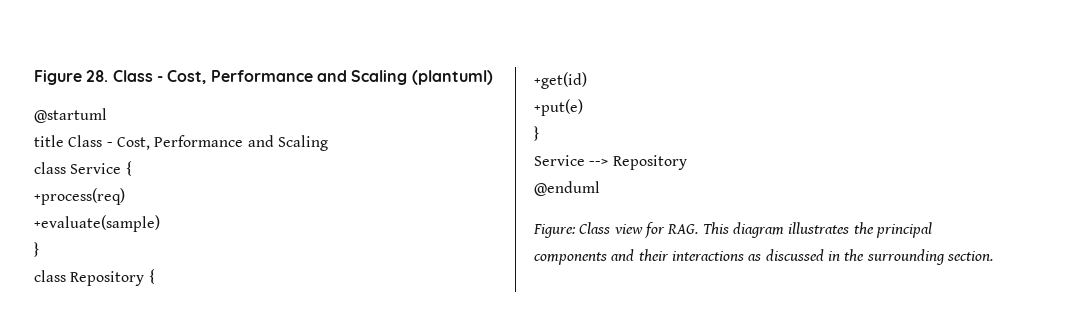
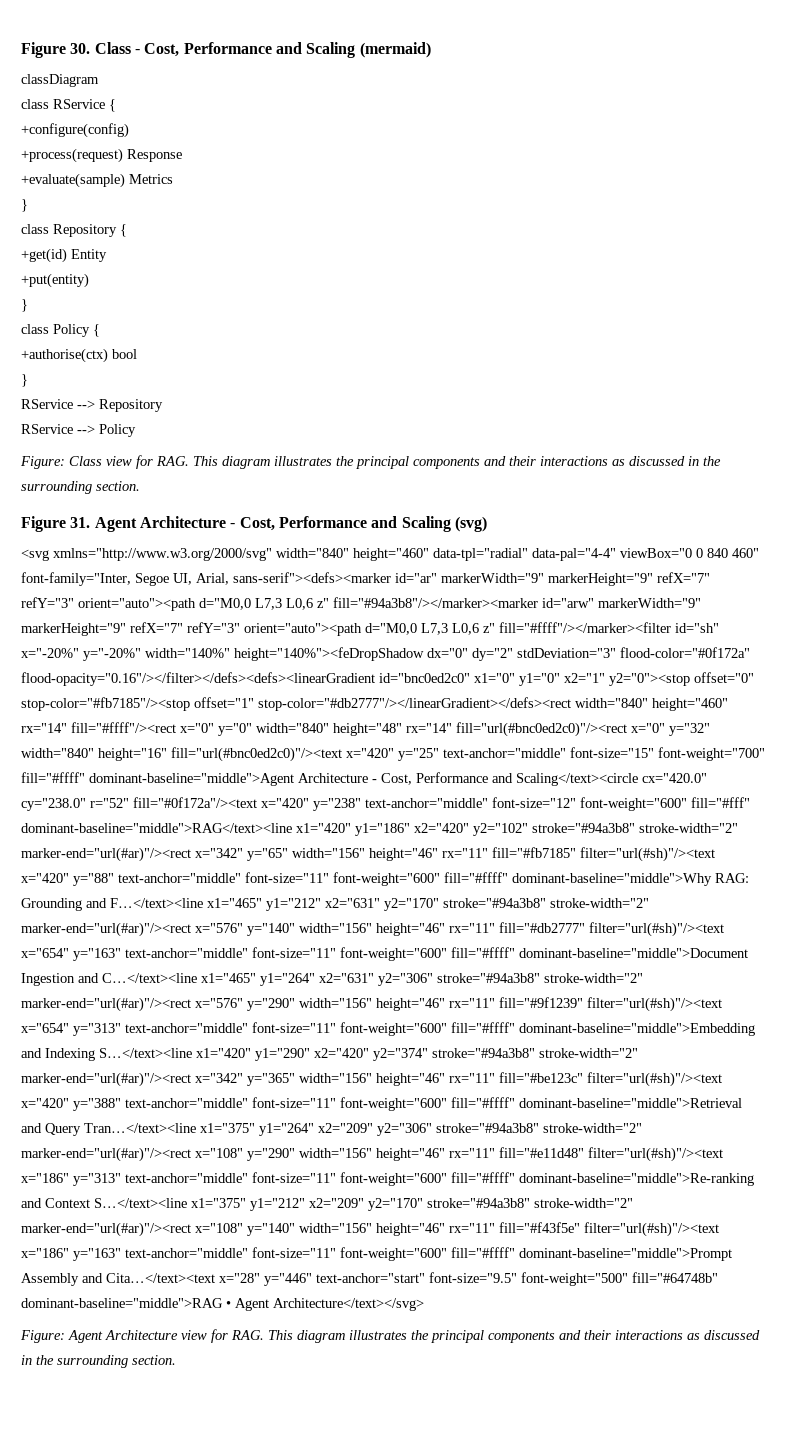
[34,70,493,85] [34,108,107,123] [34,135,328,151] [34,161,132,176] [34,188,125,205] Figure 28. Class - Cost, Performance and Scaling (plantuml) // @startuml // title Class - Cost, Performance and Scaling // class Service { // +process(req) -> [21,42,431,58] [21,74,99,87] [21,99,116,112] [21,123,129,138] [21,148,182,163] Figure 30. Class - Cost, Performance and Scaling (mermaid) // classDiagram // class RService { // +configure(config) // +process(request) Response
(160, 223) none -> [129,174,173,184] Metrics
[534,99,583,116] [534,126,539,141] [534,155,585,166] // +put(e) // } // Service -> [71,249,107,262] [21,273,89,288] [21,299,28,312] [21,324,100,337] [21,348,137,363] [21,374,28,387] [21,399,73,409] Entity // +put(entity) // } // class Policy { // +authorise(ctx) bool // } // RService
[534,181,600,196] @enduml -> [21,424,136,437] RService --> Policy
(993, 256) none -> [21,516,487,532] [21,548,759,561] [21,572,710,586] [21,597,701,611] [21,622,719,636] [21,647,750,661] [21,672,754,686] [21,697,728,711] [21,722,710,737] [21,747,765,762] [21,772,707,786] [21,797,750,811] [21,823,738,836] [21,847,715,862] [21,872,749,886] [21,898,649,911] [21,922,724,937] [21,947,748,961] [21,973,643,986] [21,997,722,1012] [21,1022,755,1036] [21,1048,638,1061] [21,1072,722,1087] [21,1097,742,1111] [21,1123,642,1136] [21,1147,723,1162] [21,1172,754,1186] [21,1198,633,1211] [21,1222,719,1237] [21,1247,732,1261] [21,1272,718,1286] [21,1298,424,1311] [20,1329,760,1343] [21,1355,176,1368] // Figure 31. Agent Architecture - Cost, Performance and Scaling (svg) // <svg xmlns="http://www.w3.org/2000/svg" width="840" height="460" data-tpl="radial" data-pal="4-4" viewBox="0 0 840 460" font-family="Inter, Segoe UI, Arial, sans-serif"><defs><marker id="ar" markerWidth="9" markerHeight="9" refX="7" refY="3" orient="auto"><path d="M0,0 L7,3 L0,6 z" fill="#94a3b8"/></marker><marker id="arw" markerWidth="9" markerHeight="9" refX="7" refY="3" orient="auto"><path d="M0,0 L7,3 L0,6 z" fill="#ffff"/></marker><filter id="sh" x="-20%" y="-20%" width="140%" height="140%"><feDropShadow dx="0" dy="2" stdDeviation="3" flood-color="#0f172a" flood-opacity="0.16"/></filter></defs><defs><linearGradient id="bnc0ed2c0" x1="0" y1="0" x2="1" y2="0"><stop offset="0" stop-color="#fb7185"/><stop offset="1" stop-color="#db2777"/></linearGradient></defs><rect width="840" height="460" rx="14" fill="#ffff"/><rect x="0" y="0" width="840" height="48" rx="14" fill="url(#bnc0ed2c0)"/><rect x="0" y="32" width="840" height="16" fill="url(#bnc0ed2c0)"/><text x="420" y="25" text-anchor="middle" font-size="15" font-weight="700" fill="#ffff" dominant-baseline="middle">Agent Architecture - Cost, Performance and Scaling</text><circle cx="420.0" cy="238.0" r="52" fill="#0f172a"/><text x="420" y="238" text-anchor="middle" font-size="12" font-weight="600" fill="#fff" dominant-baseline="middle">RAG</text><line x1="420" y1="186" x2="420" y2="102" stroke="#94a3b8" stroke-width="2" marker-end="url(#ar)"/><rect x="342" y="65" width="156" height="46" rx="11" fill="#fb7185" filter="url(#sh)"/><text x="420" y="88" text-anchor="middle" font-size="11" font-weight="600" fill="#ffff" dominant-baseline="middle">Why RAG: Grounding and F…</text><line x1="465" y1="212" x2="631" y2="170" stroke="#94a3b8" stroke-width="2" marker-end="url(#ar)"/><rect x="576" y="140" width="156" height="46" rx="11" fill="#db2777" filter="url(#sh)"/><text x="654" y="163" text-anchor="middle" font-size="11" font-weight="600" fill="#ffff" dominant-baseline="middle">Document Ingestion and C…</text><line x1="465" y1="264" x2="631" y2="306" stroke="#94a3b8" stroke-width="2" marker-end="url(#ar)"/><rect x="576" y="290" width="156" height="46" rx="11" fill="#9f1239" filter="url(#sh)"/><text x="654" y="313" text-anchor="middle" font-size="11" font-weight="600" fill="#ffff" dominant-baseline="middle">Embedding and Indexing S…</text><line x1="420" y1="290" x2="420" y2="374" stroke="#94a3b8" stroke-width="2" marker-end="url(#ar)"/><rect x="342" y="365" width="156" height="46" rx="11" fill="#be123c" filter="url(#sh)"/><text x="420" y="388" text-anchor="middle" font-size="11" font-weight="600" fill="#ffff" dominant-baseline="middle">Retrieval and Query Tran…</text><line x1="375" y1="264" x2="209" y2="306" stroke="#94a3b8" stroke-width="2" marker-end="url(#ar)"/><rect x="108" y="290" width="156" height="46" rx="11" fill="#e11d48" filter="url(#sh)"/><text x="186" y="313" text-anchor="middle" font-size="11" font-weight="600" fill="#ffff" dominant-baseline="middle">Re-ranking and Context S…</text><line x1="375" y1="212" x2="209" y2="170" stroke="#94a3b8" stroke-width="2" marker-end="url(#ar)"/><rect x="108" y="140" width="156" height="46" rx="11" fill="#f43f5e" filter="url(#sh)"/><text x="186" y="163" text-anchor="middle" font-size="11" font-weight="600" fill="#ffff" dominant-baseline="middle">Prompt Assembly and Cita…</text><text x="28" y="446" text-anchor="start" font-size="9.5" font-weight="500" fill="#64748b" dominant-baseline="middle">RAG • Agent Architecture</text></svg> // Figure: Agent Architecture view for RAG. This diagram illustrates the principal components and their interactions as discussed in the surrounding section.

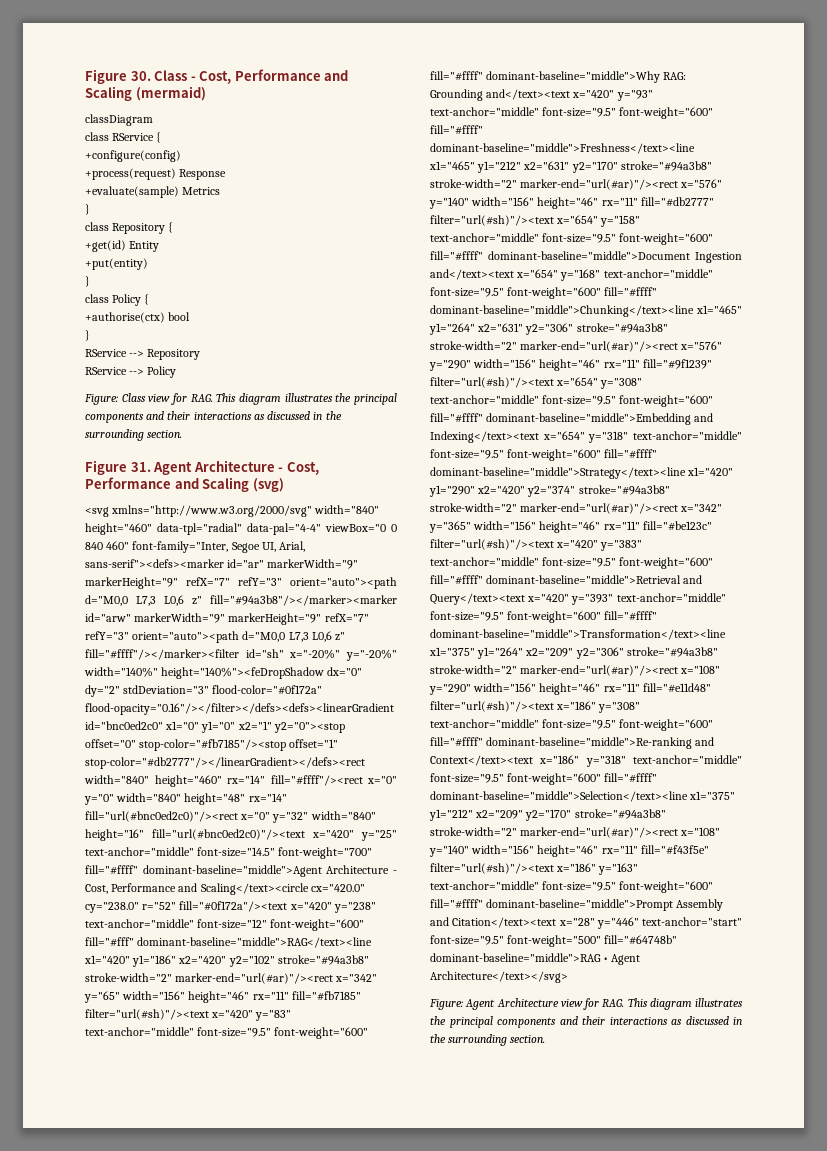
[570,747,654,758] font-size="15" -> [197,847,276,857] font-size="14.5"
[73,872,329,886] y="88" text-anchor="middle" font-size="11" -> [255,1010,292,1021] [85,1027,272,1037] y="83" text-anchor="middle" font-size="9.5"
[86,898,203,908] and F…</text><line -> [486,89,653,101] [430,107,714,119] [430,125,483,135] [430,143,695,154] and</text><text x="420" y="93" text-anchor="middle" font-size="9.5" font-weight="600" fill="#ffff" dominant-baseline="middle">Freshness</text><line
[73,947,336,961] y="163" text-anchor="middle" font-size="11" -> [600,215,641,227] [430,233,617,243] y="158" text-anchor="middle" font-size="9.5"
[78,973,197,983] and C…</text><line -> [430,269,713,281] [430,287,658,299] [430,305,694,317] and</text><text x="654" y="168" text-anchor="middle" font-size="9.5" font-weight="600" fill="#ffff" dominant-baseline="middle">Chunking</text><line
[73,1022,336,1036] y="313" text-anchor="middle" font-size="11" -> [600,378,643,389] [430,395,617,405] y="308" text-anchor="middle" font-size="9.5"
[45,1048,192,1061] Indexing S…</text><line -> [430,431,742,443] [430,449,658,461] [430,467,686,479] Indexing</text><text x="654" y="318" text-anchor="middle" font-size="9.5" font-weight="600" fill="#ffff" dominant-baseline="middle">Strategy</text><line
[73,1097,336,1111] y="388" text-anchor="middle" font-size="11" -> [600,540,643,551] [430,557,617,567] y="383" text-anchor="middle" font-size="9.5"
[45,1123,196,1136] Query Tran…</text><line -> [430,593,726,605] [430,611,658,623] [430,629,726,640] Query</text><text x="420" y="393" text-anchor="middle" font-size="9.5" font-weight="600" fill="#ffff" dominant-baseline="middle">Transformation</text><line
[73,1172,336,1186] y="313" text-anchor="middle" font-size="11" -> [598,702,641,713] [430,719,617,729] y="308" text-anchor="middle" font-size="9.5"
[45,1198,187,1208] Context S…</text><line -> [430,755,742,767] [430,773,658,785] [430,791,688,802] Context</text><text x="186" y="318" text-anchor="middle" font-size="9.5" font-weight="600" fill="#ffff" dominant-baseline="middle">Selection</text><line
[252,1247,336,1258] font-size="11" -> [542,881,617,891] font-size="9.5"
[106,1273,215,1283] Cita…</text><text -> [452,917,557,928] Citation</text><text

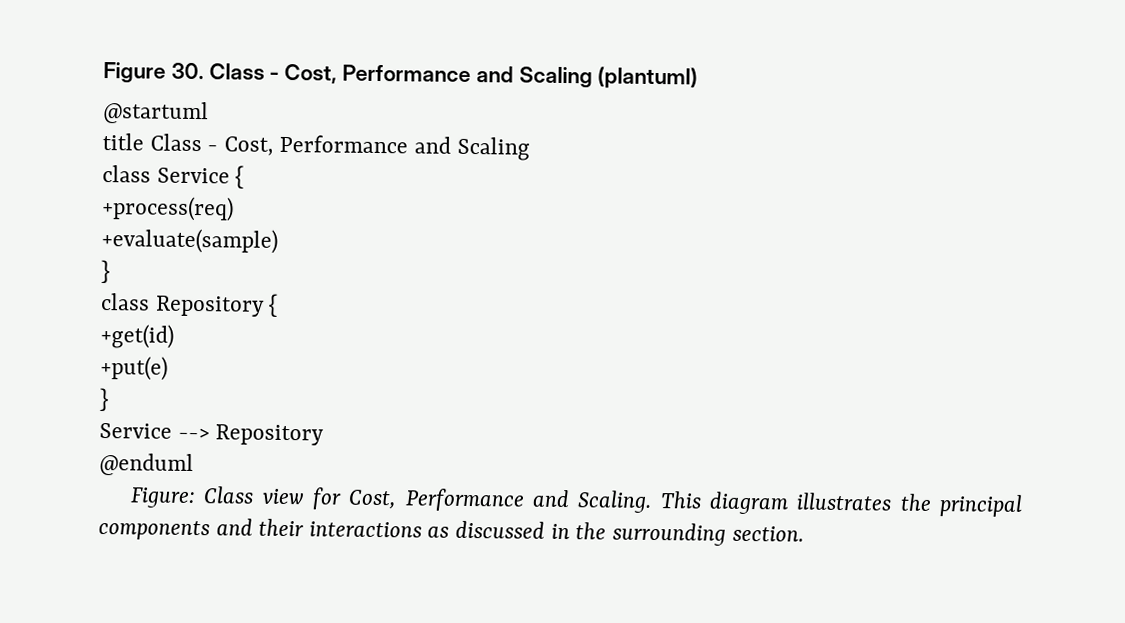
[135,86,206,101] [85,114,153,126] [85,132,162,143] [85,150,181,162] [85,168,227,180] (mermaid) // classDiagram // class RService { // +configure(config) // +process(request) Response -> [597,66,699,90] [103,101,209,125] [102,133,530,161] [102,165,245,189] [101,196,234,222] (plantuml) // @startuml // title Class - Cost, Performance and Scaling // class Service { // +process(req)
[182,187,221,195] Metrics -> (278, 241) none
[129,241,160,252] [85,258,148,270] [85,276,90,287] [85,294,150,306] [85,312,191,323] [85,330,90,341] [85,349,127,357] Entity // +put(entity) // } // class Policy { // +authorise(ctx) bool // } // RService -> [100,356,168,381] [99,388,109,412] [99,422,172,439] // +put(e) // } // Service
[85,366,177,378] RService --> Policy -> [99,452,194,477] @enduml
[190,394,213,402] RAG. -> [348,488,653,513] Cost, Performance and Scaling.
[85,460,319,475] [85,477,284,492] [85,505,380,517] [85,523,397,535] [85,541,306,553] [85,559,359,569] [85,577,397,589] [85,595,397,606] [85,613,369,625] [85,631,346,643] [85,649,397,661] [84,667,363,679] [85,685,323,697] [85,703,394,715] [85,721,345,733] [85,739,339,751] [85,757,365,769] [84,775,397,787] [84,793,287,805] [85,811,376,823] [85,829,397,841] [85,847,373,859] [85,865,397,877] [85,883,365,895] [85,901,376,913] [85,919,365,931] [85,937,373,948] [84,955,369,967] [85,973,378,984] [84,991,361,1003] [85,1009,292,1021] [85,1027,369,1039] [430,71,687,83] [430,89,653,101] [430,107,714,119] [430,125,483,135] [430,143,695,154] [429,161,712,173] [430,179,723,190] [429,197,714,209] [430,215,641,227] [430,233,714,245] [430,251,742,263] [430,269,713,281] [430,287,658,299] [430,305,742,317] [429,323,668,335] [430,341,723,352] [429,359,712,371] [430,377,643,389] [430,395,714,407] [430,413,714,425] [430,431,742,443] [430,449,658,461] [430,467,734,479] [429,485,670,497] [430,503,723,514] [429,521,712,533] [430,539,643,551] [430,557,714,569] [430,575,703,585] [430,593,726,605] [430,611,658,623] [430,629,726,640] [429,647,718,659] [430,665,721,676] [429,683,711,695] [430,701,641,713] [430,719,714,731] [430,737,715,749] [430,755,742,767] [430,773,658,785] [430,791,736,802] [429,809,666,821] [430,827,721,838] [429,845,709,857] [430,863,639,875] [430,881,714,893] [430,899,724,911] [430,917,742,929] [430,935,678,947] [430,953,641,965] [430,971,568,983] [429,998,743,1010] [430,1016,742,1028] [430,1034,546,1046] // Figure 31. Agent Architecture - Cost, Performance and Scaling (svg) // <svg xmlns="http://www.w3.org/2000/svg" width="840" height="460" data-tpl="radial" data-pal="4-4" viewBox="0 0 840 460" font-family="Inter, Segoe UI, Arial, sans-serif"><defs><marker id="ar" markerWidth="9" markerHeight="9" refX="7" refY="3" orient="auto"><path d="M0,0 L7,3 L0,6 z" fill="#94a3b8"/></marker><marker id="arw" markerWidth="9" markerHeight="9" refX="7" refY="3" orient="auto"><path d="M0,0 L7,3 L0,6 z" fill="#ffff"/></marker><filter id="sh" x="-20%" y="-20%" width="140%" height="140%"><feDropShadow dx="0" dy="2" stdDeviation="3" flood-color="#0f172a" flood-opacity="0.16"/></filter></defs><defs><linearGradient id="bnc0ed2c0" x1="0" y1="0" x2="1" y2="0"><stop offset="0" stop-color="#fb7185"/><stop offset="1" stop-color="#db2777"/></linearGradient></defs><rect width="840" height="460" rx="14" fill="#ffff"/><rect x="0" y="0" width="840" height="48" rx="14" fill="url(#bnc0ed2c0)"/><rect x="0" y="32" width="840" height="16" fill="url(#bnc0ed2c0)"/><text x="420" y="25" text-anchor="middle" font-size="14.5" font-weight="700" fill="#ffff" dominant-baseline="middle">Agent Architecture - Cost, Performance and Scaling</text><circle cx="420.0" cy="238.0" r="52" fill="#0f172a"/><text x="420" y="238" text-anchor="middle" font-size="12" font-weight="600" fill="#fff" dominant-baseline="middle">RAG</text><line x1="420" y1="186" x2="420" y2="102" stroke="#94a3b8" stroke-width="2" marker-end="url(#ar)"/><rect x="342" y="65" width="156" height="46" rx="11" fill="#fb7185" filter="url(#sh)"/><text x="420" y="83" text-anchor="middle" font-size="9.5" font-weight="600" fill="#ffff" dominant-baseline="middle">Why RAG: Grounding and</text><text x="420" y="93" text-anchor="middle" font-size="9.5" font-weight="600" fill="#ffff" dominant-baseline="middle">Freshness</text><line x1="465" y1="212" x2="631" y2="170" stroke="#94a3b8" stroke-width="2" marker-end="url(#ar)"/><rect x="576" y="140" width="156" height="46" rx="11" fill="#db2777" filter="url(#sh)"/><text x="654" y="158" text-anchor="middle" font-size="9.5" font-weight="600" fill="#ffff" dominant-baseline="middle">Document Ingestion and</text><text x="654" y="168" text-anchor="middle" font-size="9.5" font-weight="600" fill="#ffff" dominant-baseline="middle">Chunking</text><line x1="465" y1="264" x2="631" y2="306" stroke="#94a3b8" stroke-width="2" marker-end="url(#ar)"/><rect x="576" y="290" width="156" height="46" rx="11" fill="#9f1239" filter="url(#sh)"/><text x="654" y="308" text-anchor="middle" font-size="9.5" font-weight="600" fill="#ffff" dominant-baseline="middle">Embedding and Indexing</text><text x="654" y="318" text-anchor="middle" font-size="9.5" font-weight="600" fill="#ffff" dominant-baseline="middle">Strategy</text><line x1="420" y1="290" x2="420" y2="374" stroke="#94a3b8" stroke-width="2" marker-end="url(#ar)"/><rect x="342" y="365" width="156" height="46" rx="11" fill="#be123c" filter="url(#sh)"/><text x="420" y="383" text-anchor="middle" font-size="9.5" font-weight="600" fill="#ffff" dominant-baseline="middle">Retrieval and Query</text><text x="420" y="393" text-anchor="middle" font-size="9.5" font-weight="600" fill="#ffff" dominant-baseline="middle">Transformation</text><line x1="375" y1="264" x2="209" y2="306" stroke="#94a3b8" stroke-width="2" marker-end="url(#ar)"/><rect x="108" y="290" width="156" height="46" rx="11" fill="#e11d48" filter="url(#sh)"/><text x="186" y="308" text-anchor="middle" font-size="9.5" font-weight="600" fill="#ffff" dominant-baseline="middle">Re-ranking and Context</text><text x="186" y="318" text-anchor="middle" font-size="9.5" font-weight="600" fill="#ffff" dominant-baseline="middle">Selection</text><line x1="375" y1="212" x2="209" y2="170" stroke="#94a3b8" stroke-width="2" marker-end="url(#ar)"/><rect x="108" y="140" width="156" height="46" rx="11" fill="#f43f5e" filter="url(#sh)"/><text x="186" y="163" text-anchor="middle" font-size="9.5" font-weight="600" fill="#ffff" dominant-baseline="middle">Prompt Assembly and Citation</text><text x="28" y="446" text-anchor="start" font-size="9.5" font-weight="500" fill="#64748b" dominant-baseline="middle">RAG • Agent Architecture</text></svg> // Figure: Agent Architecture view for RAG. This diagram illustrates the principal components and their interactions as discussed in the surrounding section. -> (804, 533) none

